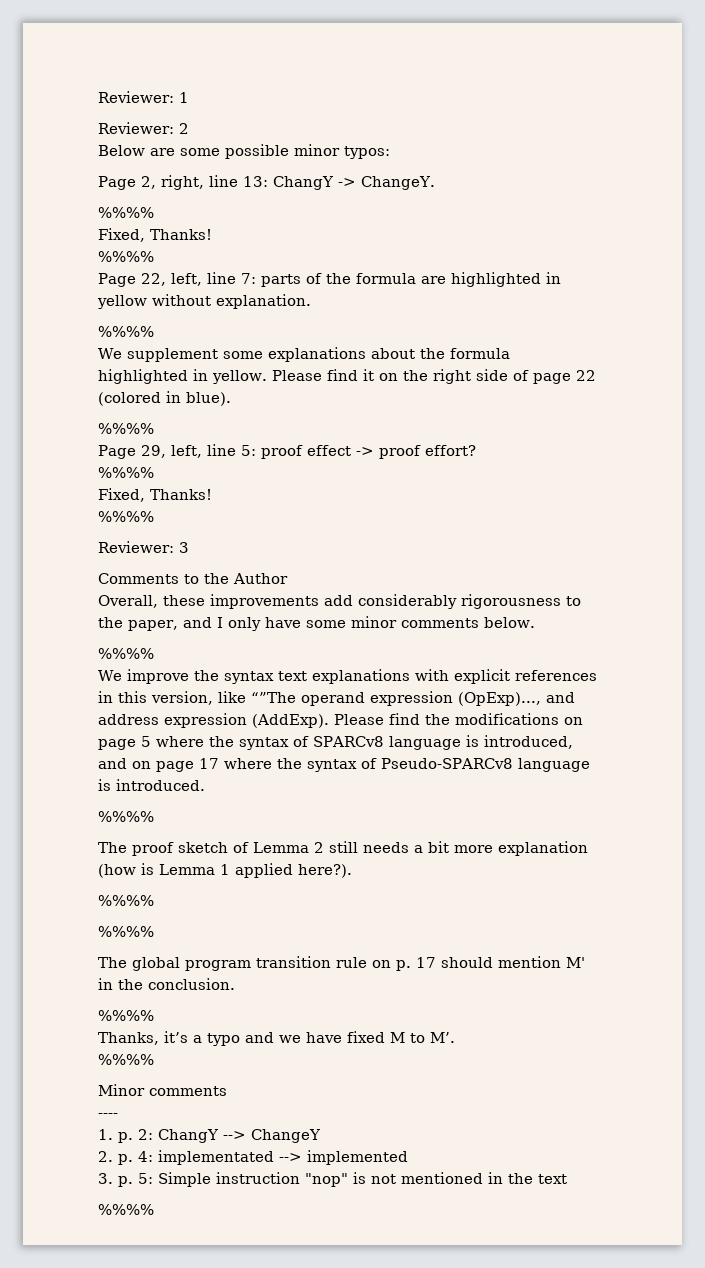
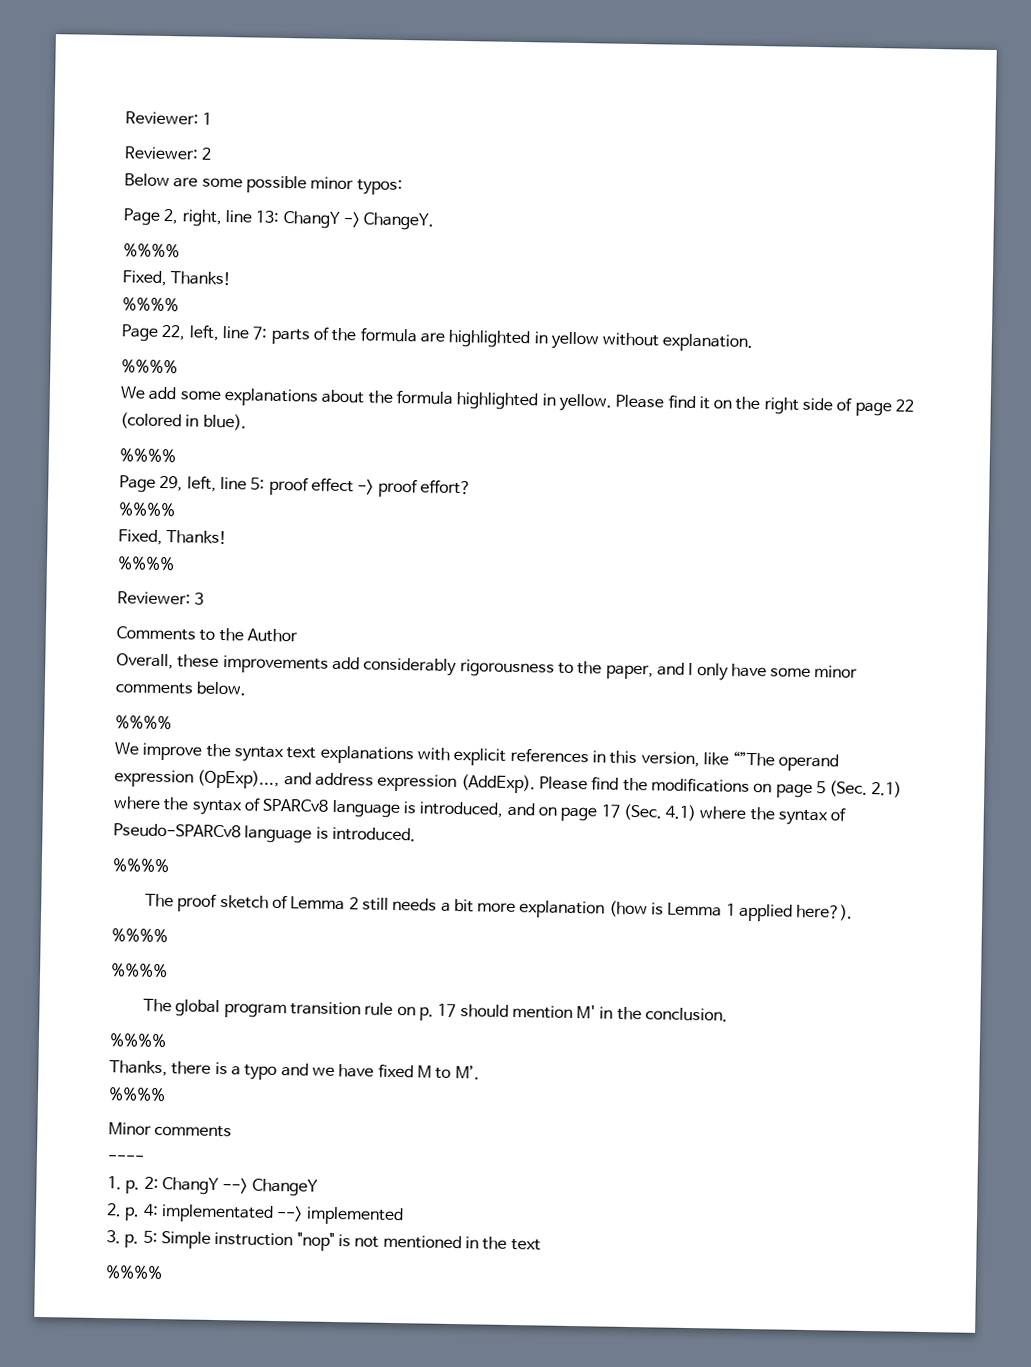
[126,348,218,362] supplement -> [148,386,177,401] add
(151, 741) none -> [829,780,903,798] (Sec. 2.1)
(219, 763) none -> [622,803,697,822] (Sec. 4.1)
[164,1031,188,1043] it’s -> [171,1061,228,1075] there is

